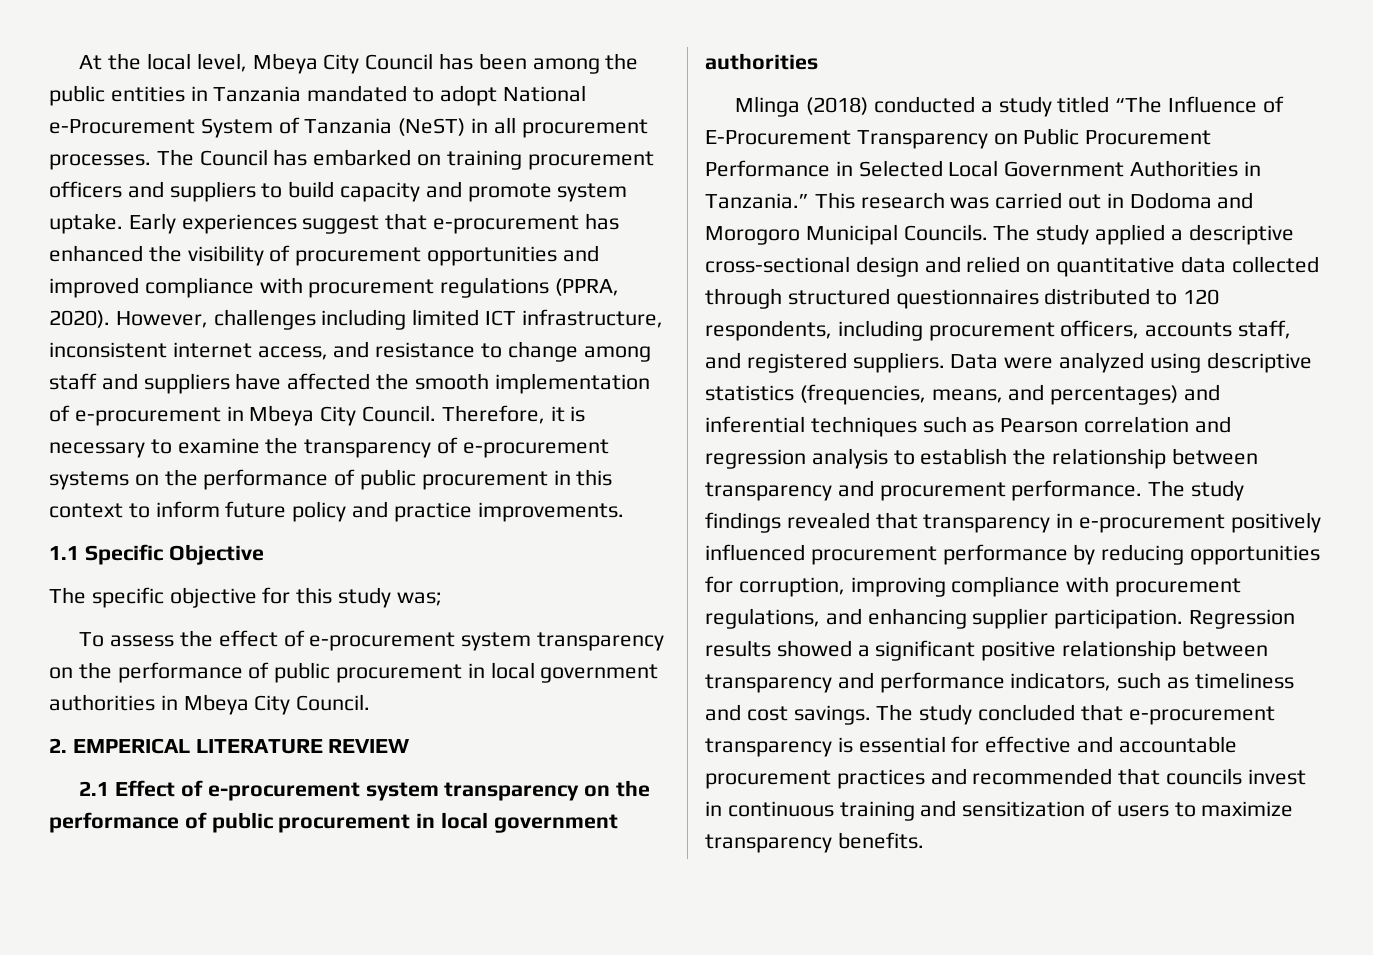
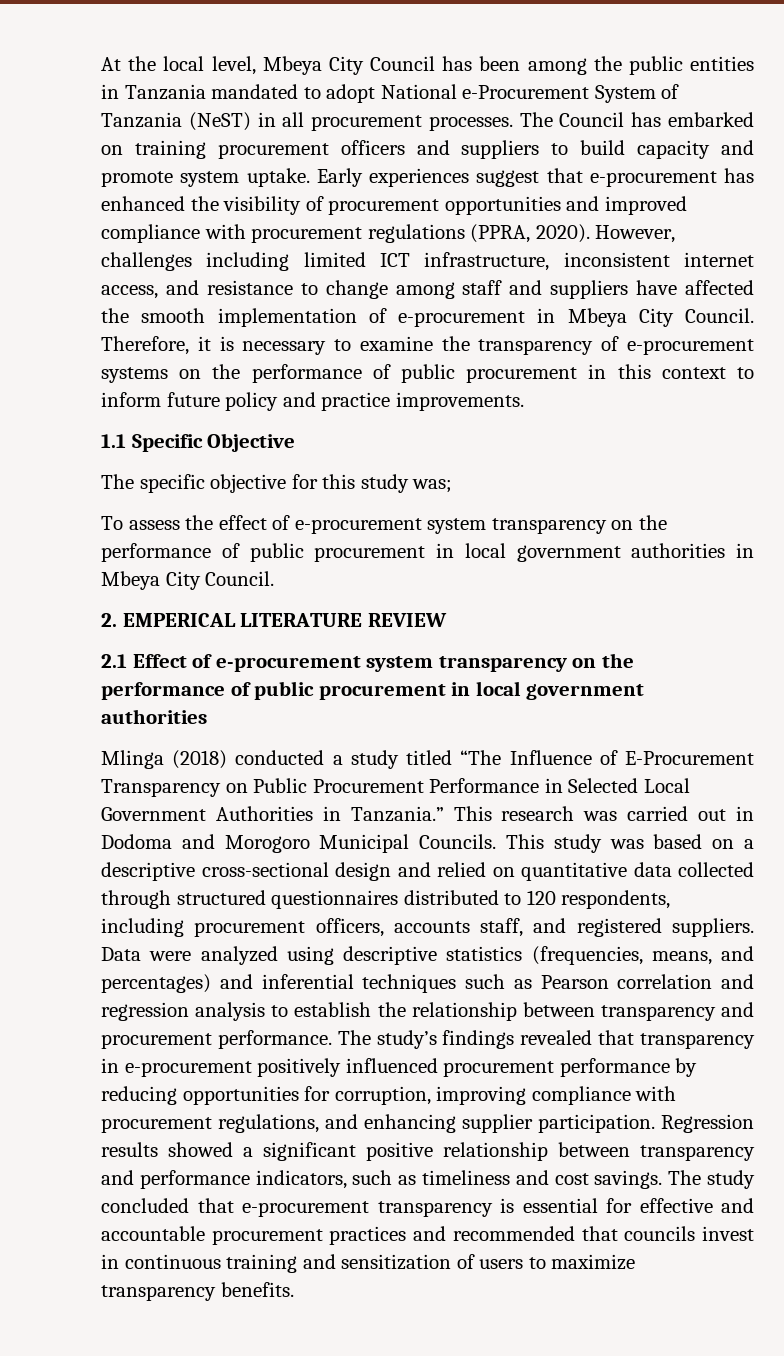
[993,224,1166,245] The study applied -> [506,834,735,853] This study was based on
[1191,480,1245,501] study -> [376,1030,437,1049] study’s

